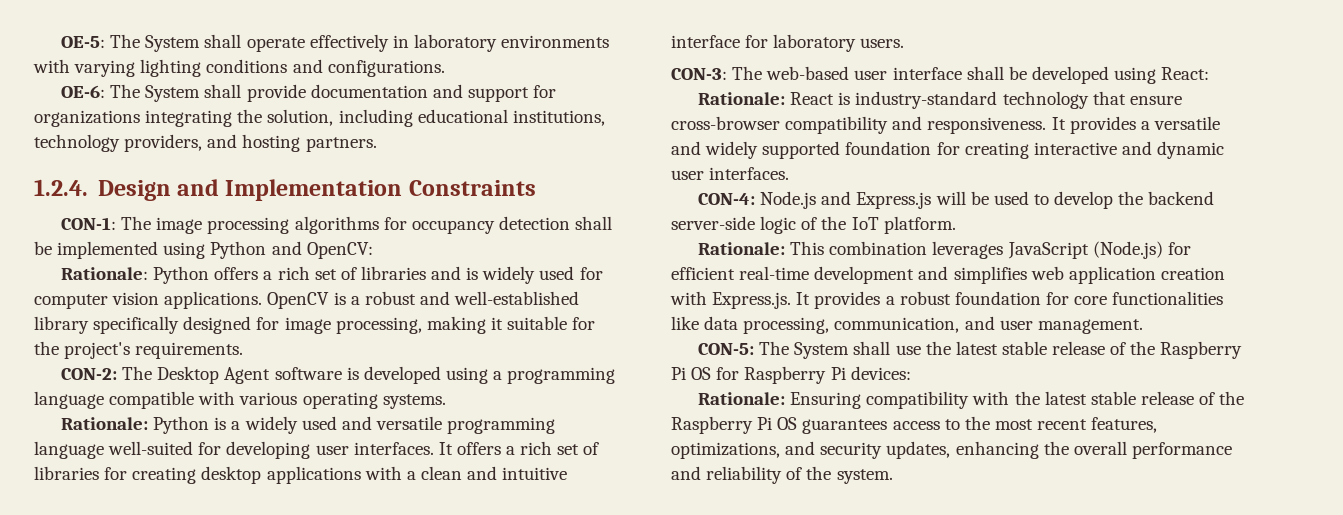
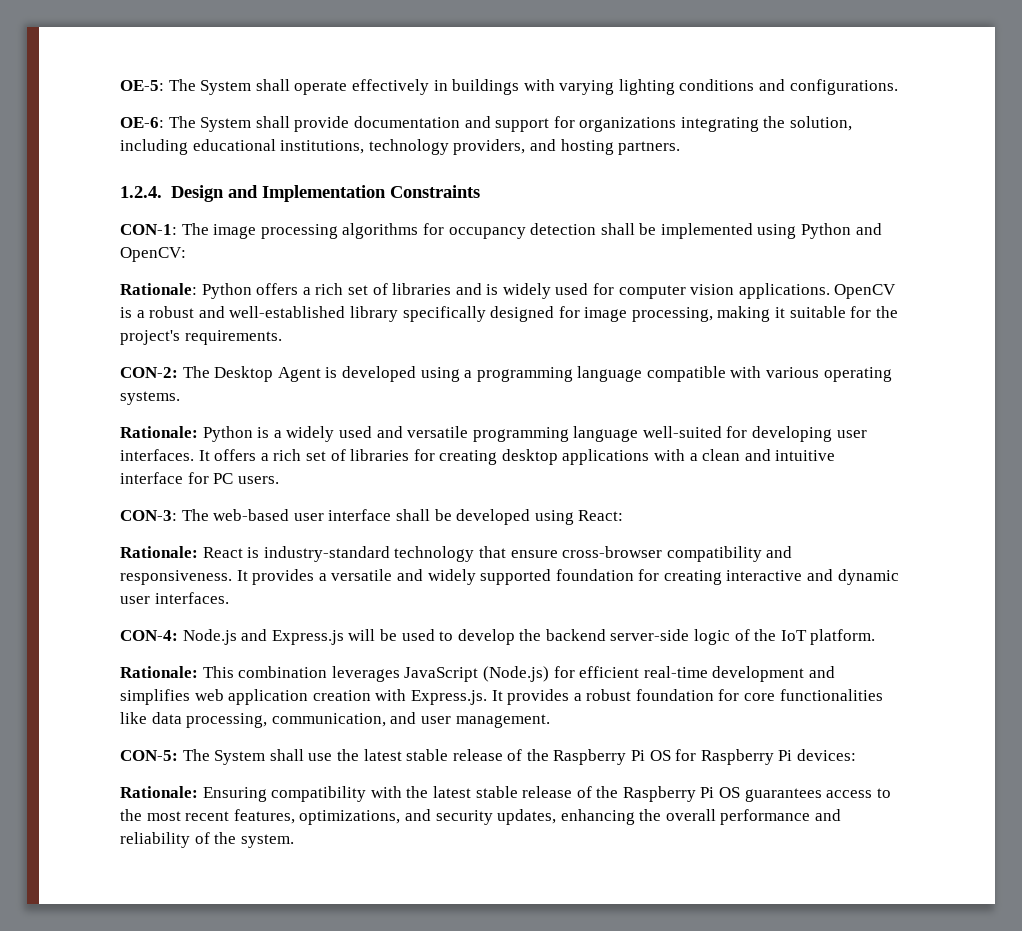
[413,34,610,52] laboratory environments -> [452,79,520,95] buildings
[274,367,342,380] software -> (321, 374) none
[773,34,857,52] laboratory -> [213,473,234,484] PC

